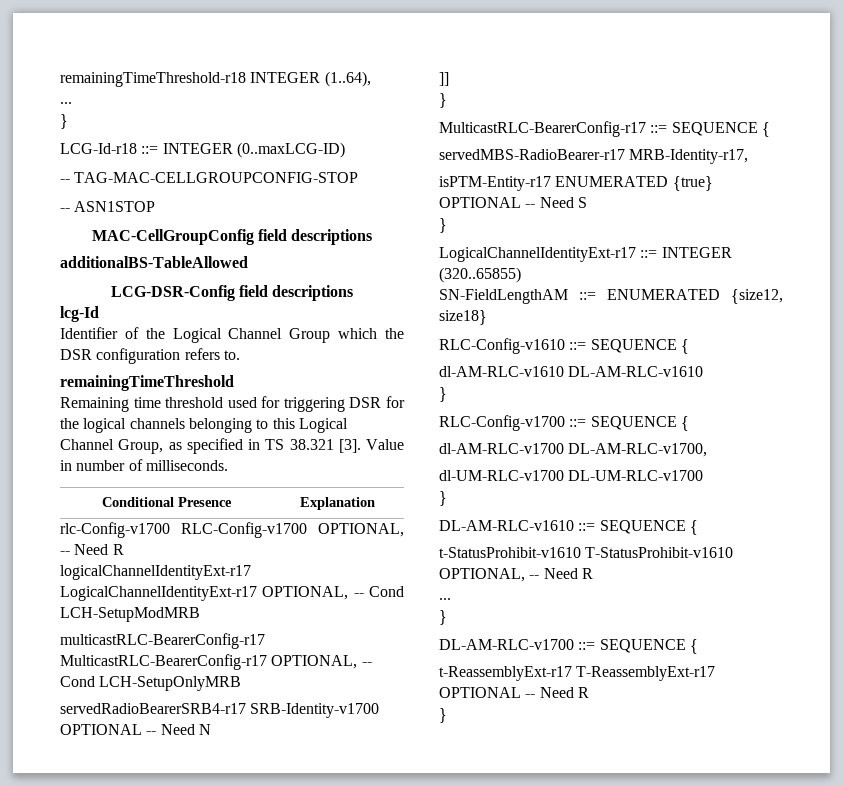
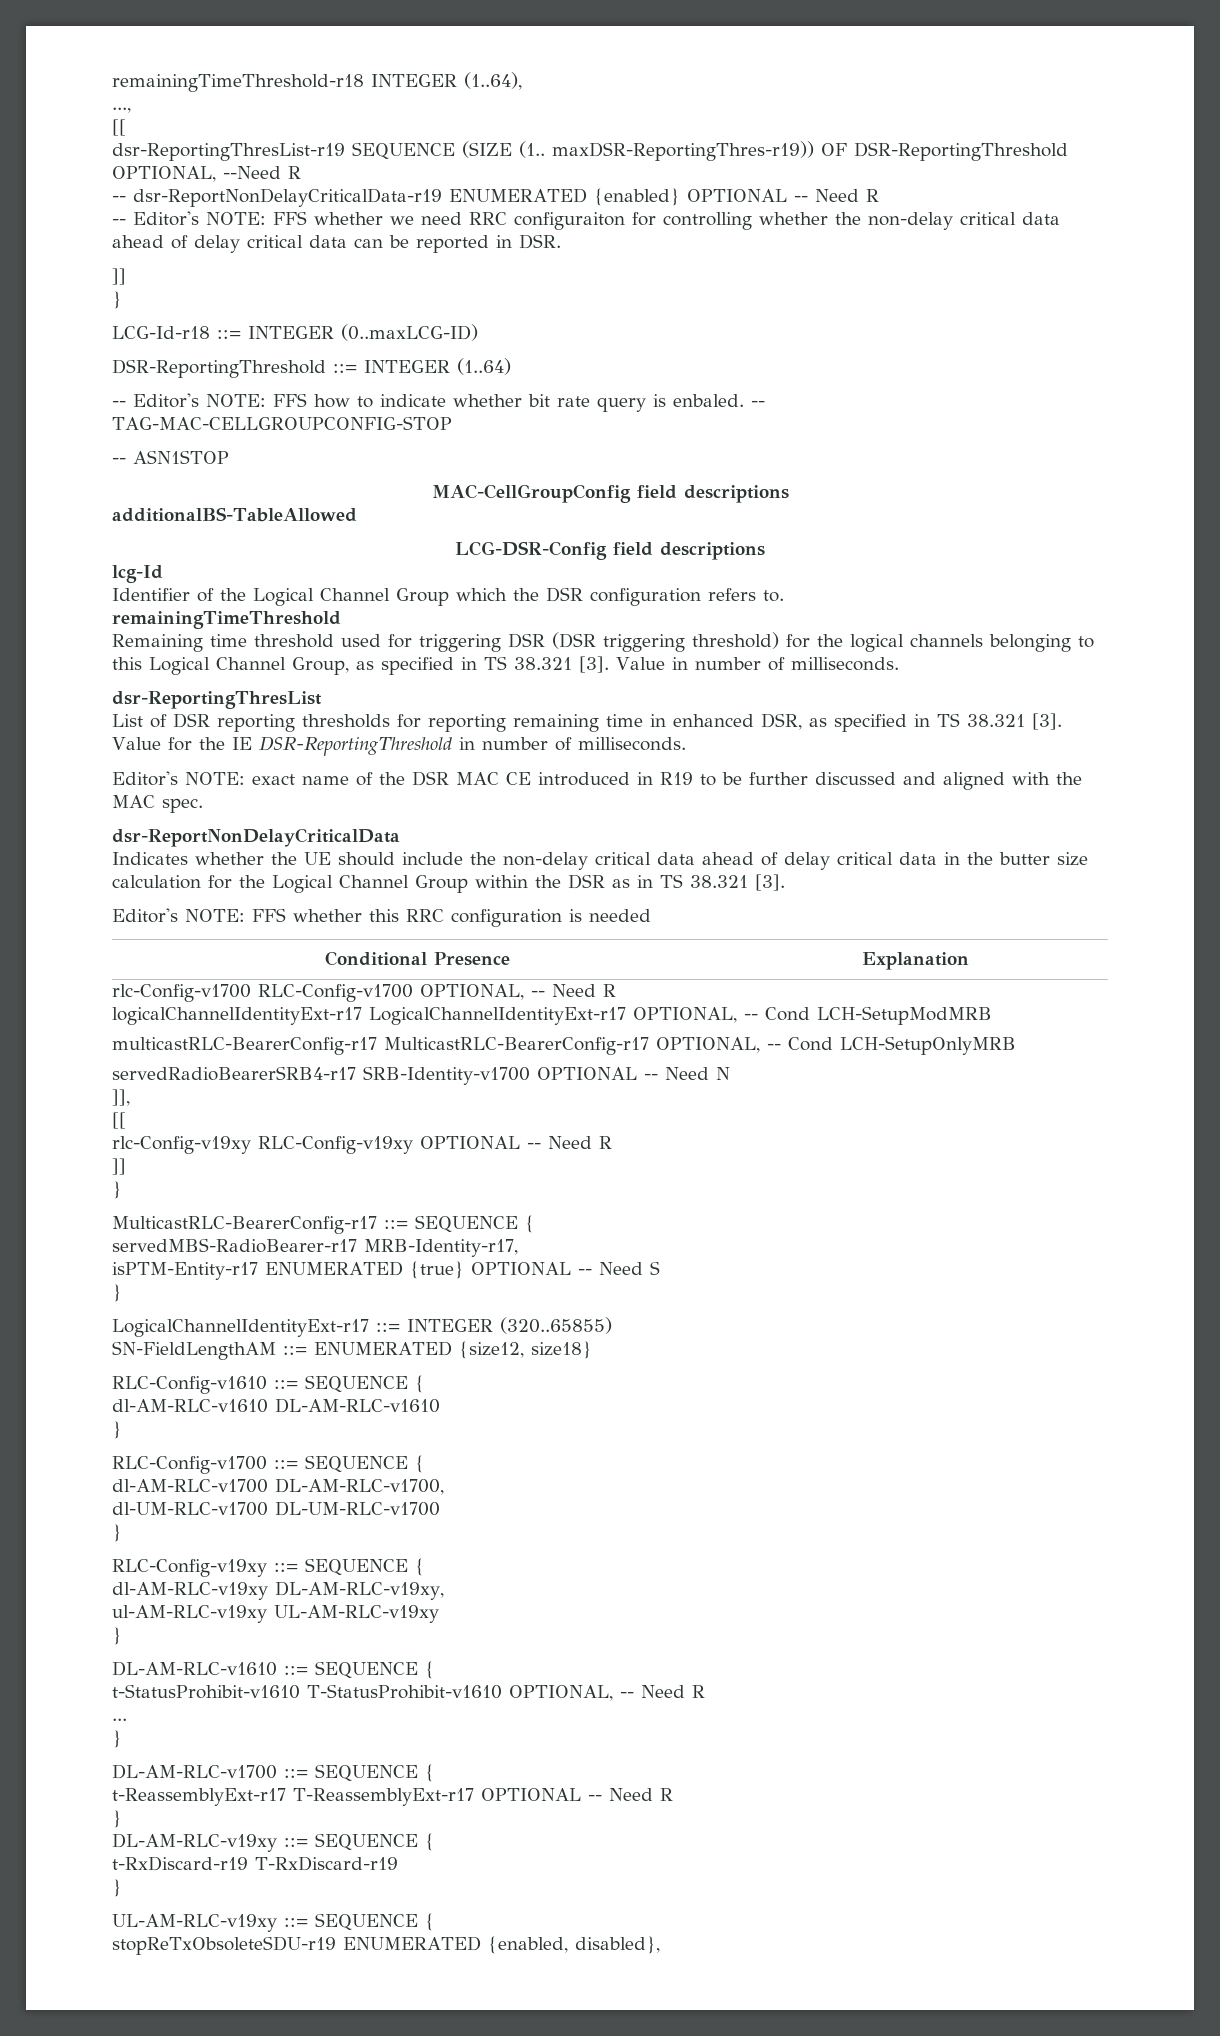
[60,102,72,104] ... -> [112,107,131,113] [112,119,126,136] [112,141,1068,161] [112,166,301,182] [112,188,879,207] [112,211,1060,230] [112,234,561,253] [112,268,126,285] ..., // [[ // dsr-ReportingThresList-r19 SEQUENCE (SIZE (1.. maxDSR-ReportingThres-r19)) OF DSR-ReportingThreshold OPTIONAL, --Need R // -- dsr-ReportNonDelayCriticalData-r19 ENUMERATED {enabled} OPTIONAL -- Need R // -- Editor's NOTE: FFS whether we need RRC configuraiton for controlling whether the non-delay critical data ahead of delay critical data can be reported in DSR. // ]]
(345, 150) none -> [112,358,511,378] [112,393,744,412] DSR-ReportingThreshold ::= INTEGER (1..64) // -- Editor's NOTE: FFS how to indicate whether bit rate query is enbaled.
(382, 402) none -> [552,632,779,652] (DSR triggering threshold)
(228, 465) none -> [112,691,322,709] [112,713,1062,732] [112,736,686,756] [112,771,1082,790] [112,795,203,813] [112,828,400,847] [112,852,1088,870] [112,874,785,893] [112,908,651,927] // dsr-ReportingThresList // List of DSR reporting thresholds for reporting remaining time in enhanced DSR, as specified in TS 38.321 [3]. Value for the IE DSR-ReportingThreshold in number of milliseconds. // Editor's NOTE: exact name of the DSR MAC CE introduced in R19 to be further discussed and aligned with the MAC spec. // dsr-ReportNonDelayCriticalData // Indicates whether the UE should include the non-delay critical data ahead of delay critical data in the butter size calculation for the Logical Channel Group within the DSR as in TS 38.321 [3]. // Editor's NOTE: FFS whether this RRC configuration is needed
(211, 729) none -> [112,1089,130,1106] [112,1112,126,1129] [112,1136,612,1154] // ]], // [[ // rlc-Config-v19xy RLC-Config-v19xy OPTIONAL -- Need R
(447, 498) none -> [112,1558,425,1577] [112,1581,444,1600] [112,1605,439,1623] [112,1627,122,1645] // RLC-Config-v19xy ::= SEQUENCE { // dl-AM-RLC-v19xy DL-AM-RLC-v19xy, // ul-AM-RLC-v19xy UL-AM-RLC-v19xy // }
(447, 715) none -> [112,1833,435,1852] [112,1856,398,1871] [112,1879,122,1897] [112,1913,435,1932] [112,1936,660,1955] // DL-AM-RLC-v19xy ::= SEQUENCE { // t-RxDiscard-r19 T-RxDiscard-r19 // } // UL-AM-RLC-v19xy ::= SEQUENCE { // stopReTxObsoleteSDU-r19 ENUMERATED {enabled, disabled},

